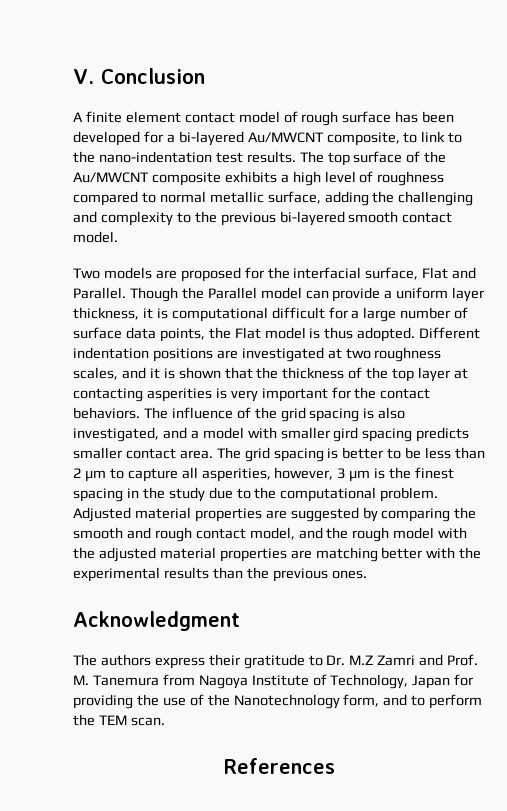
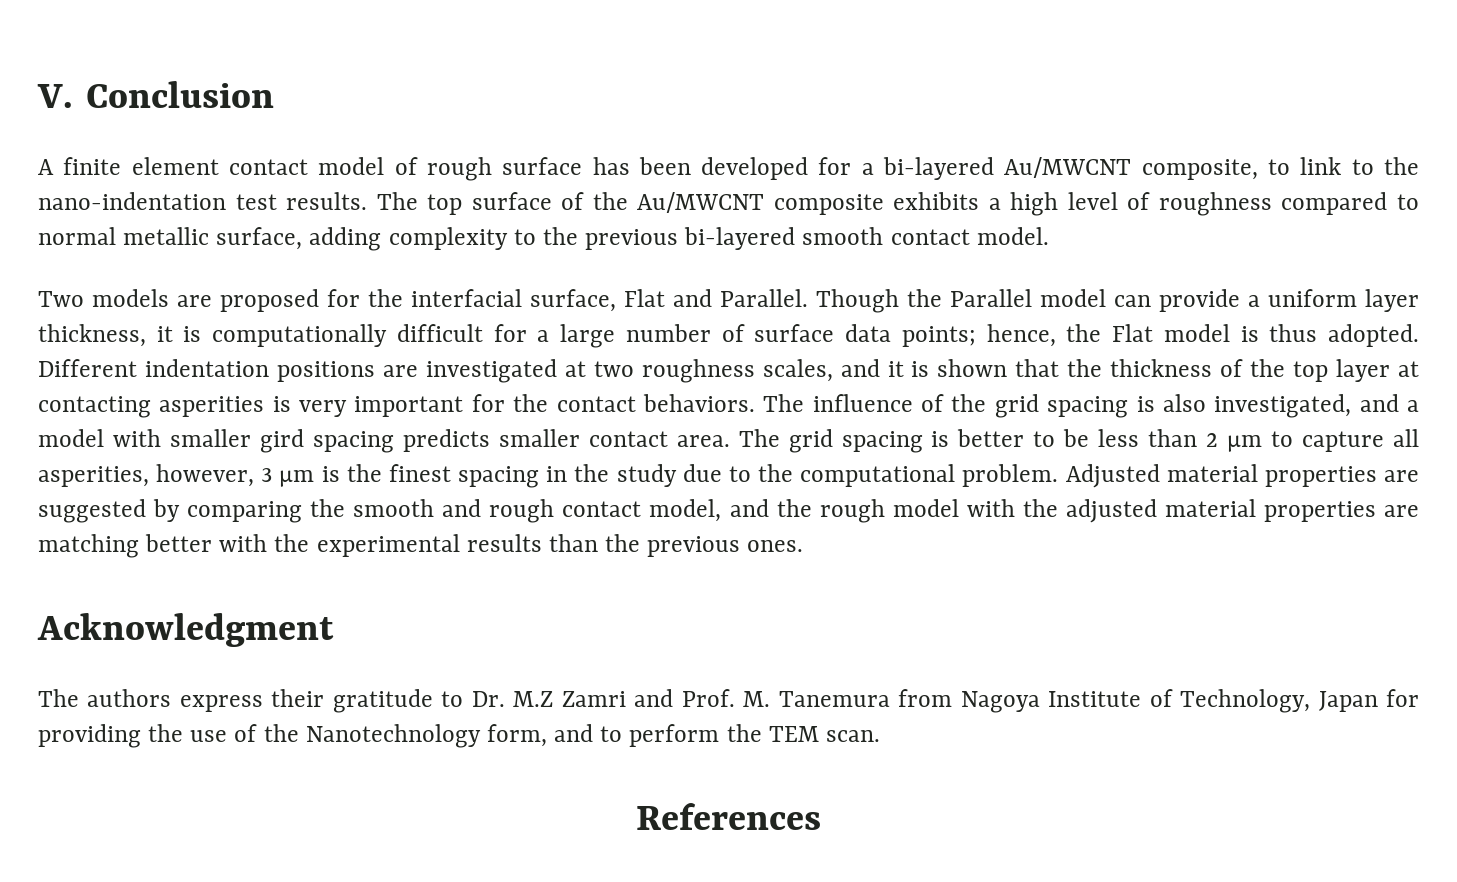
[372,191,474,206] [73,211,97,223] the challenging and -> (382, 239) none
[171,307,268,322] computational -> [212,324,388,347] computationally
[159,328,205,342] points, -> [901,324,1056,347] points; hence,

